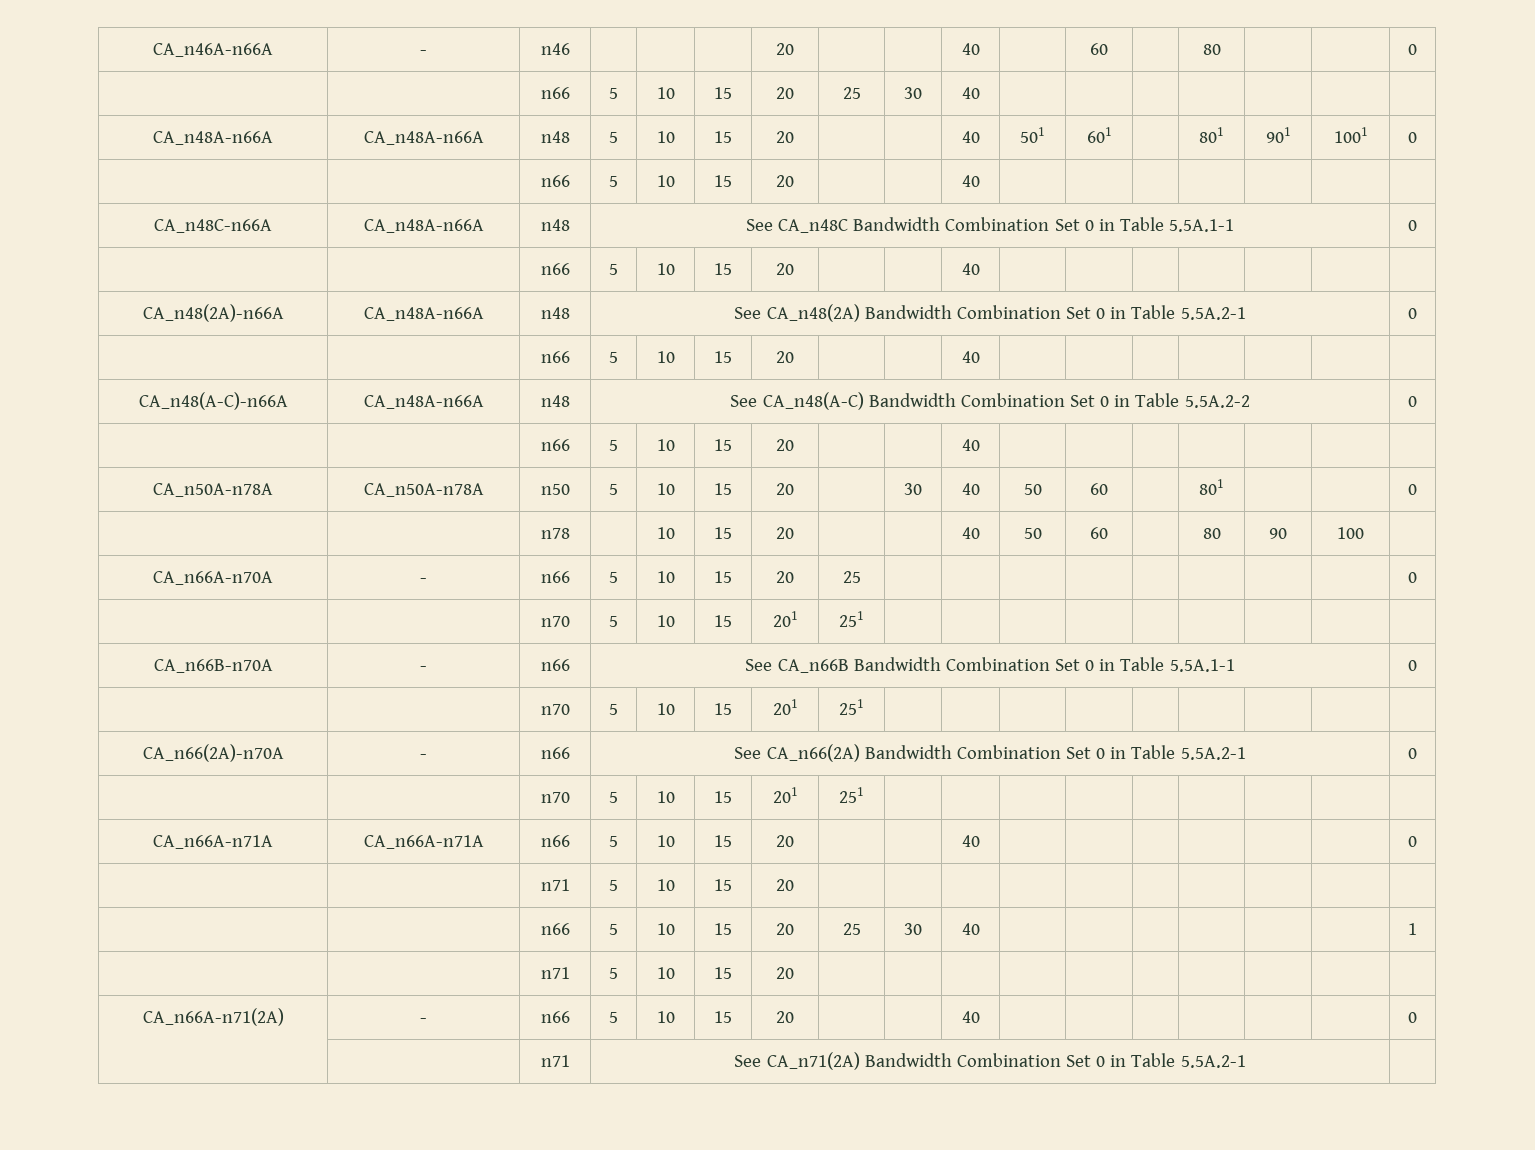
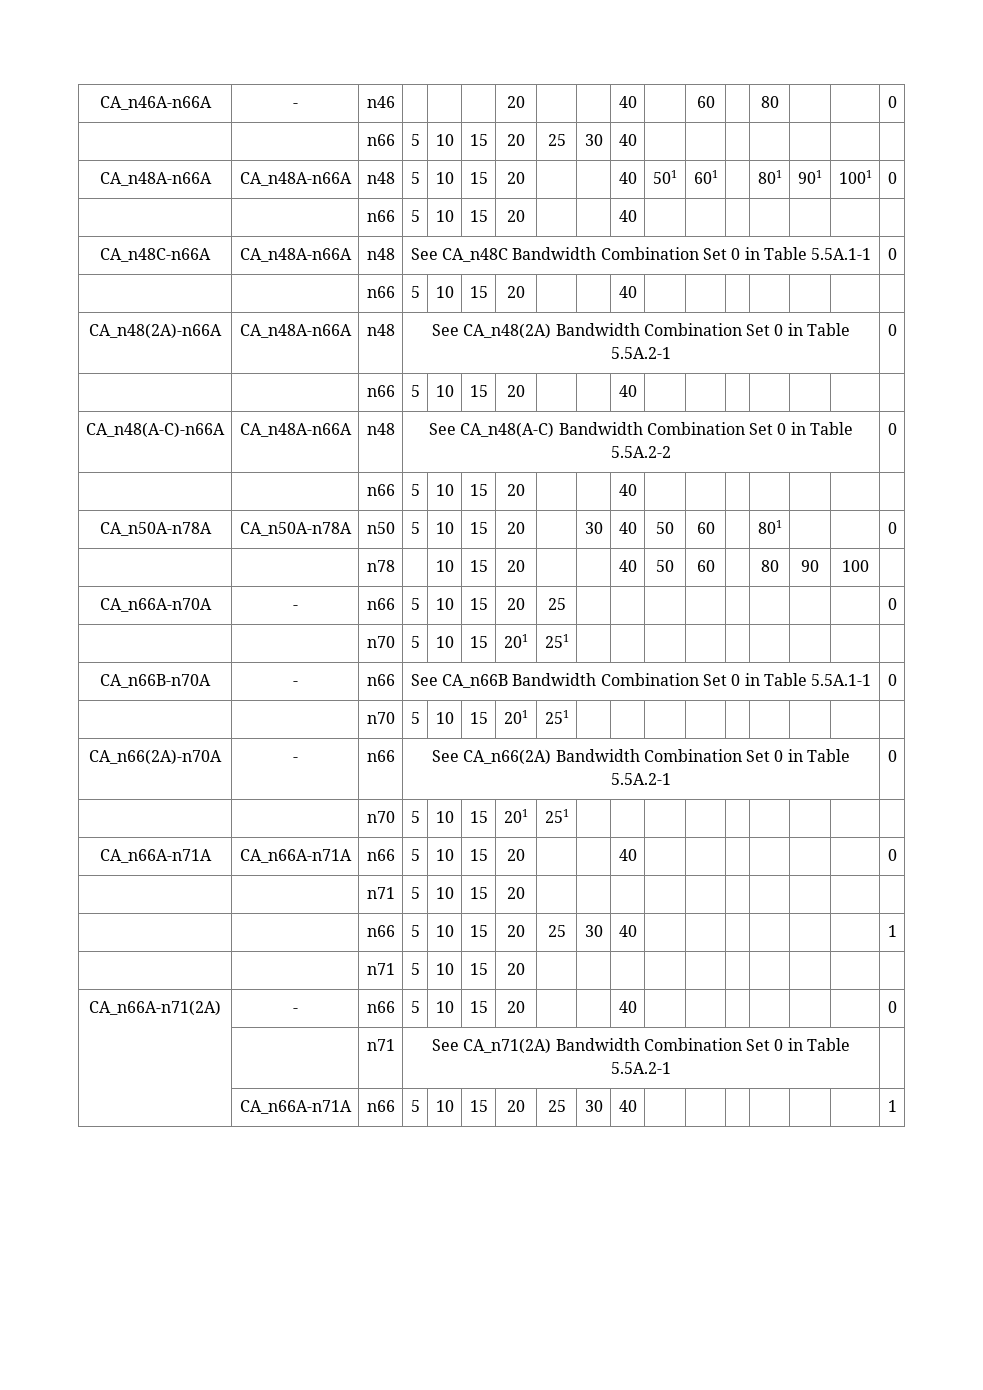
(1246, 1061) none -> [239,1100,352,1114] [366,1100,395,1112] [410,1100,420,1112] [435,1100,454,1112] [469,1100,488,1112] [507,1100,525,1112] [547,1100,566,1112] [584,1100,603,1112] [618,1100,637,1112] [887,1100,897,1112] // | CA_n66A-n71A | n66 | 5 | 10 | 15 | 20 | 25 | 30 | 40 | | | | | | | 1

